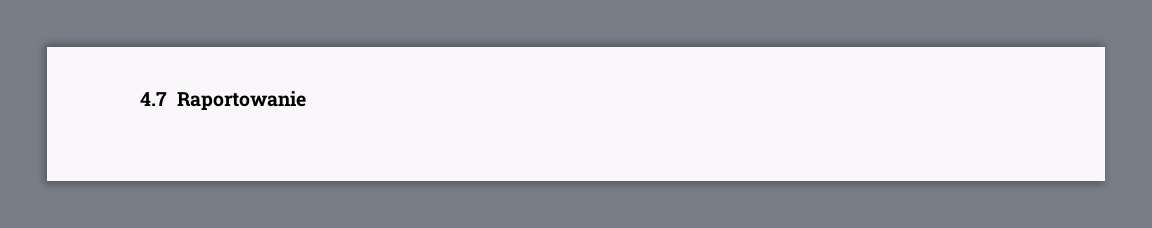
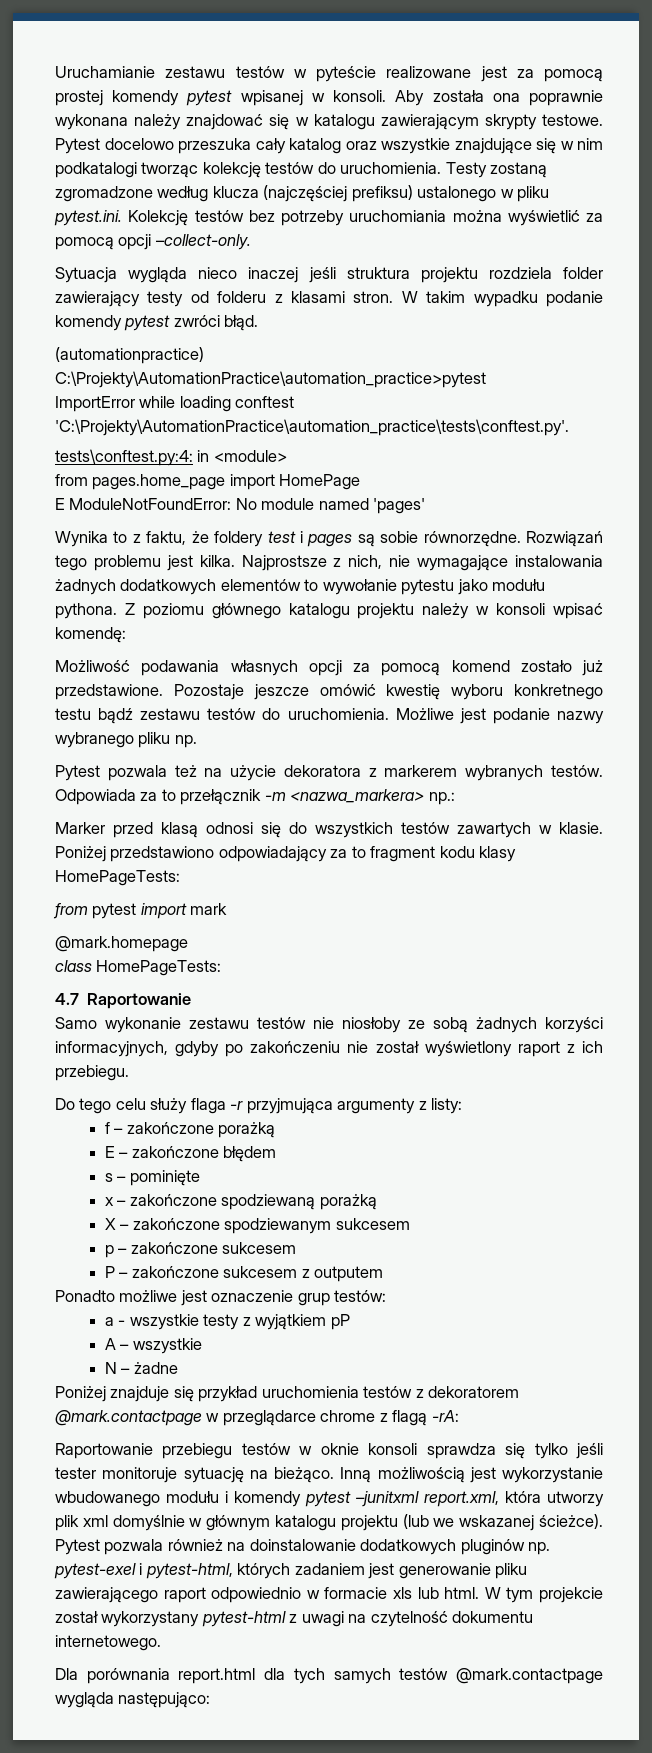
[140,91,306,110] 4.7 Raportowanie -> [55,66,603,82] [55,90,603,106] [55,114,603,130] [55,138,603,154] [55,162,548,178] [55,185,550,202] [54,210,603,226] [55,234,251,250] [55,267,603,283] [55,291,603,307] [55,315,259,331] [55,347,204,364] [55,371,486,388] [55,396,295,412] [55,419,569,436] [55,449,287,466] [55,474,361,490] [55,498,426,514] [55,531,603,547] [55,555,604,571] [55,579,546,595] [55,603,604,619] [55,627,126,643] [55,660,603,676] [55,684,603,700] [55,708,604,724] [55,732,197,748] [55,765,603,781] [55,789,455,805] [55,822,603,838] [55,846,517,862] [55,870,180,886] [53,903,228,919] [55,936,188,952] [55,960,222,976] [55,993,192,1009] [55,1017,603,1033] [55,1041,603,1057] [55,1065,129,1081] [55,1098,463,1114] [105,1122,276,1138] [105,1146,277,1162] [105,1170,200,1186] [105,1194,377,1210] [105,1218,410,1234] [105,1242,297,1258] [105,1266,384,1282] [55,1290,387,1306] [105,1314,350,1330] [105,1338,202,1354] [105,1362,178,1374] [55,1386,520,1402] [55,1410,459,1426] [55,1443,604,1459] [55,1467,603,1483] [55,1491,604,1507] [55,1514,604,1531] [55,1539,551,1555] [54,1563,528,1579] [55,1587,604,1603] [55,1611,534,1627] [55,1635,161,1651] [55,1668,603,1684] [55,1692,211,1708] Uruchamianie zestawu testów w pyteście realizowane jest za pomocą prostej komendy pytest wpisanej w konsoli. Aby została ona poprawnie wykonana należy znajdować się w katalogu zawierającym skrypty testowe. Pytest docelowo przeszuka cały katalog oraz wszystkie znajdujące się w nim podkatalogi tworząc kolekcję testów do uruchomienia. Testy zostaną zgromadzone według klucza (najczęściej prefiksu) ustalonego w pliku pytest.ini. Kolekcję testów bez potrzeby uruchomiania można wyświetlić za pomocą opcji –collect-only. // Sytuacja wygląda nieco inaczej jeśli struktura projektu rozdziela folder zawierający testy od folderu z klasami stron. W takim wypadku podanie komendy pytest zwróci błąd. // (automationpractice) C:\Projekty\AutomationPractice\automation_practice>pytest // ImportError while loading conftest 'C:\Projekty\AutomationPractice\automation_practice\tests\conftest.py'. // tests\conftest.py:4: in <module> // from pages.home_page import HomePage // E ModuleNotFoundError: No module named 'pages' // Wynika to z faktu, że foldery test i pages są sobie równorzędne. Rozwiązań tego problemu jest kilka. Najprostsze z nich, nie wymagające instalowania żadnych dodatkowych elementów to wywołanie pytestu jako modułu pythona. Z poziomu głównego katalogu projektu należy w konsoli wpisać komendę: // Możliwość podawania własnych opcji za pomocą komend zostało już przedstawione. Pozostaje jeszcze omówić kwestię wyboru konkretnego testu bądź zestawu testów do uruchomienia. Możliwe jest podanie nazwy wybranego pliku np. // Pytest pozwala też na użycie dekoratora z markerem wybranych testów. Odpowiada za to przełącznik -m <nazwa_markera> np.: // Marker przed klasą odnosi się do wszystkich testów zawartych w klasie. Poniżej przedstawiono odpowiadający za to fragment kodu klasy HomePageTests: // from pytest import mark // @mark.homepage // class HomePageTests: // 4.7 Raportowanie // Samo wykonanie zestawu testów nie niosłoby ze sobą żadnych korzyści informacyjnych, gdyby po zakończeniu nie został wyświetlony raport z ich przebiegu. // Do tego celu służy flaga -r przyjmująca argumenty z listy: // f – zakończone porażką // E – zakończone błędem // s – pominięte // x – zakończone spodziewaną porażką // X – zakończone spodziewanym sukcesem // p – zakończone sukcesem // P – zakończone sukcesem z outputem // Ponadto możliwe jest oznaczenie grup testów: // a - wszystkie testy z wyjątkiem pP // A – wszystkie // N – żadne // Poniżej znajduje się przykład uruchomienia testów z dekoratorem @mark.contactpage w przeglądarce chrome z flagą -rA: // Raportowanie przebiegu testów w oknie konsoli sprawdza się tylko jeśli tester monitoruje sytuację na bieżąco. Inną możliwością jest wykorzystanie wbudowanego modułu i komendy pytest –junitxml report.xml, która utworzy plik xml domyślnie w głównym katalogu projektu (lub we wskazanej ścieżce). Pytest pozwala również na doinstalowanie dodatkowych pluginów np. pytest-exel i pytest-html, których zadaniem jest generowanie pliku zawierającego raport odpowiednio w formacie xls lub html. W tym projekcie został wykorzystany pytest-html z uwagi na czytelność dokumentu internetowego. // Dla porównania report.html dla tych samych testów @mark.contactpage wygląda następująco:

